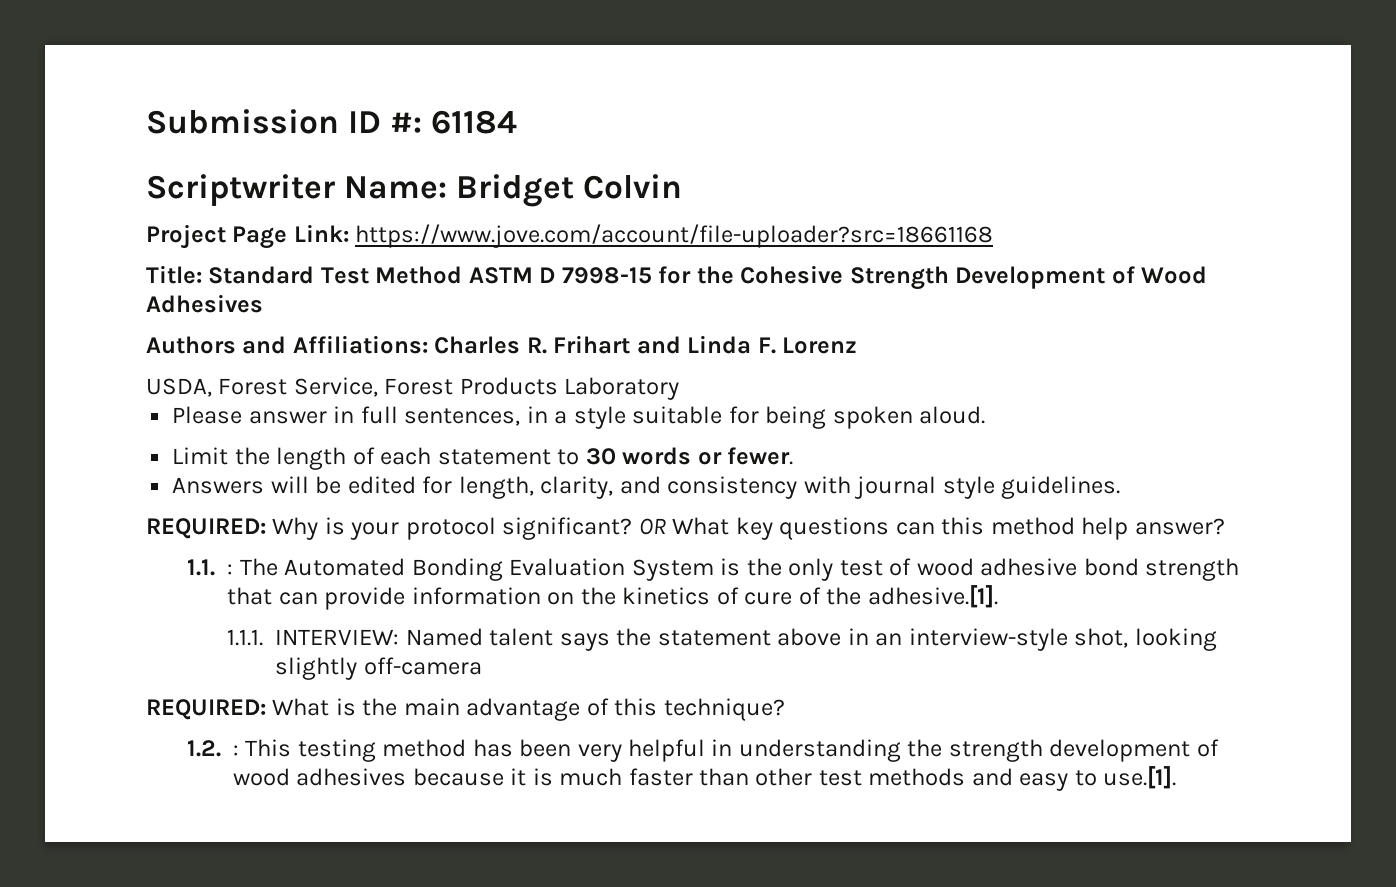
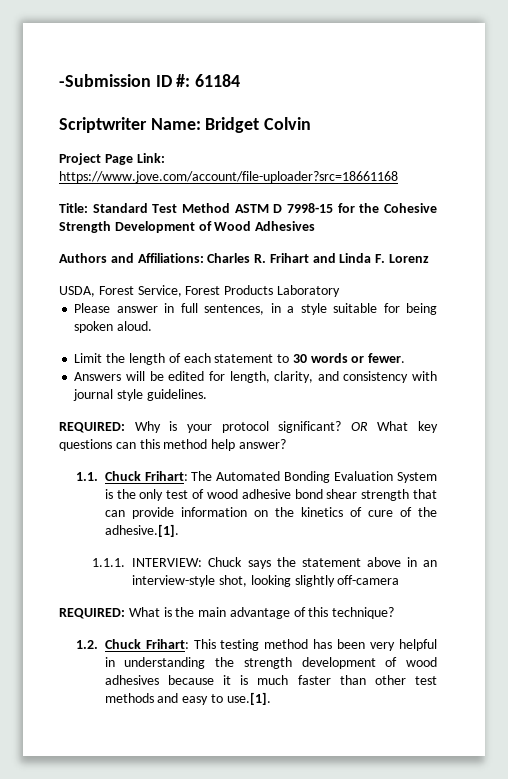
[146,109,339,134] Submission -> [59,74,151,87] -Submission
[227,564,234,575] : -> [104,471,188,481] Chuck Frihart:
(1139, 567) none -> [326,489,358,499] shear
[405,628,554,646] Named talent -> [208,557,243,567] Chuck
[232,745,239,756] : -> [104,639,189,649] Chuck Frihart:

